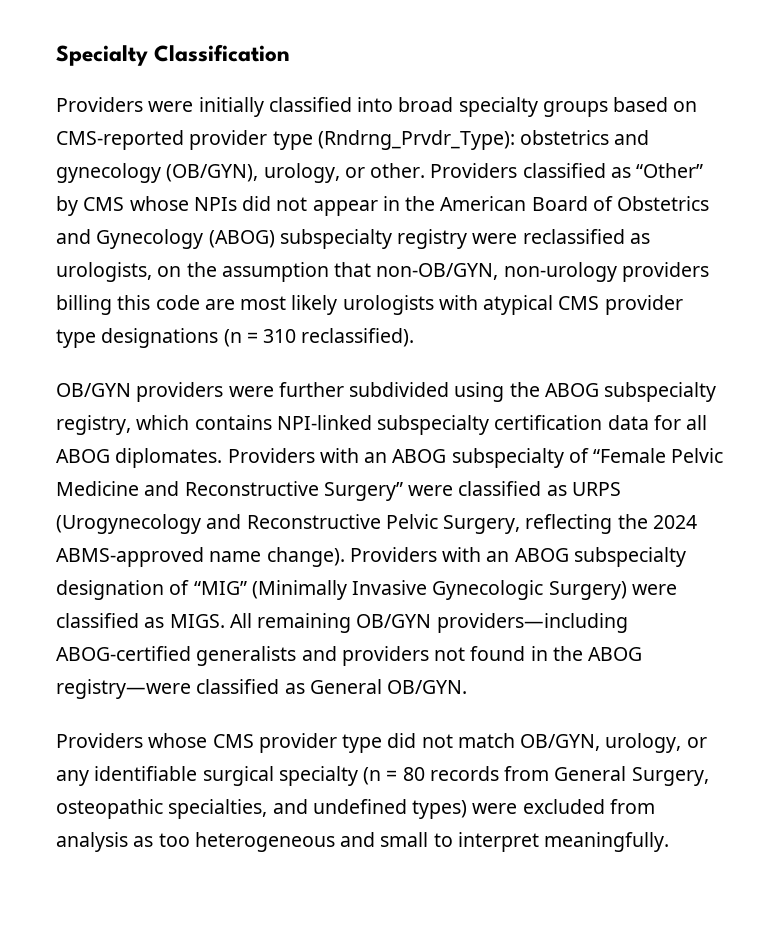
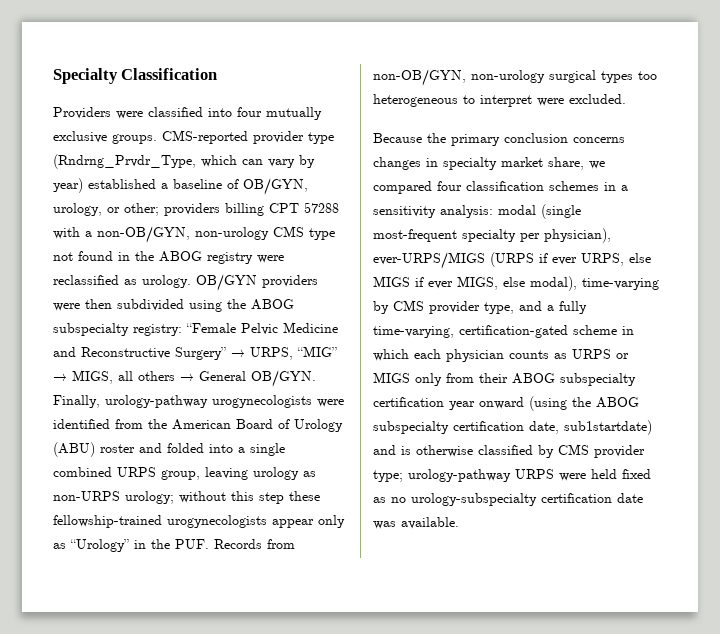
[198,97,264,117] initially -> (143, 115) none
[398,97,698,117] [56,130,650,150] [56,163,704,183] [56,196,710,216] [56,229,650,249] [56,262,709,282] [56,295,683,315] [56,328,415,348] broad specialty groups based on CMS-reported provider type (Rndrng_Prvdr_Type): obstetrics and gynecology (OB/GYN), urology, or other. Providers classified as “Other” by CMS whose NPIs did not appear in the American Board of Obstetrics and Gynecology (ABOG) subspecialty registry were reclassified as urologists, on the assumption that non-OB/GYN, non-urology providers billing this code are most likely urologists with atypical CMS provider type designations (n = 310 reclassified). // -> [237,107,322,120] [53,130,334,144] [53,154,315,169] [53,178,308,195] [53,202,339,216] [53,226,335,243] [53,251,284,264] [53,275,191,288] four mutually exclusive groups. CMS-reported provider type (Rndrng_Prvdr_Type, which can vary by year) established a baseline of OB/GYN, urology, or other; providers billing CPT 57288 with a non-OB/GYN, non-urology CMS type not found in the ABOG registry were reclassified as urology.
[278,382,344,397] further -> [85,299,112,309] then
[56,415,708,435] [56,448,589,468] registry, which contains NPI-linked subspecialty certification data for all ABOG diplomates. Providers with an ABOG subspecialty of -> [133,324,182,336] registry:
[408,481,621,496] [56,514,697,534] [56,547,686,567] [56,580,677,600] [56,613,628,633] [56,646,643,666] [56,679,468,699] [56,733,707,753] [56,766,709,786] [56,799,655,819] [56,832,670,852] were classified as URPS (Urogynecology and Reconstructive Pelvic Surgery, reflecting the 2024 ABMS-approved name change). Providers with an ABOG subspecialty designation of “MIG” (Minimally Invasive Gynecologic Surgery) were classified as MIGS. All remaining OB/GYN providers—including ABOG-certified generalists and providers not found in the ABOG registry—were classified as General OB/GYN. // Providers whose CMS provider type did not match OB/GYN, urology, or any identifiable surgical specialty (n = 80 records from General Surgery, osteopathic specialties, and undefined types) were excluded from analysis as too heterogeneous and small to interpret meaningfully. -> [231,346,337,360] [53,370,316,387] [53,395,344,408] [53,419,343,432] [53,442,285,457] [53,467,316,480] [53,491,320,504] [53,515,345,528] [53,539,295,552] [373,69,657,86] [373,94,626,107] [373,133,625,146] [373,157,605,170] [373,181,628,194] [373,204,581,219] [373,228,611,243] [373,252,651,269] [373,276,659,291] [373,300,587,314] [373,325,634,338] [373,349,629,362] [373,372,636,386] [373,396,639,411] [373,420,652,435] [373,444,645,458] [373,469,651,482] [373,493,643,506] [373,517,459,529] → URPS, “MIG” → MIGS, all others → General OB/GYN. Finally, urology-pathway urogynecologists were identified from the American Board of Urology (ABU) roster and folded into a single combined URPS group, leaving urology as non-URPS urology; without this step these fellowship-trained urogynecologists appear only as “Urology” in the PUF. Records from non-OB/GYN, non-urology surgical types too heterogeneous to interpret were excluded. // Because the primary conclusion concerns changes in specialty market share, we compared four classification schemes in a sensitivity analysis: modal (single most-frequent specialty per physician), ever-URPS/MIGS (URPS if ever URPS, else MIGS if ever MIGS, else modal), time-varying by CMS provider type, and a fully time-varying, certification-gated scheme in which each physician counts as URPS or MIGS only from their ABOG subspecialty certification year onward (using the ABOG subspecialty certification date, sub1startdate) and is otherwise classified by CMS provider type; urology-pathway URPS were held fixed as no urology-subspecialty certification date was available.

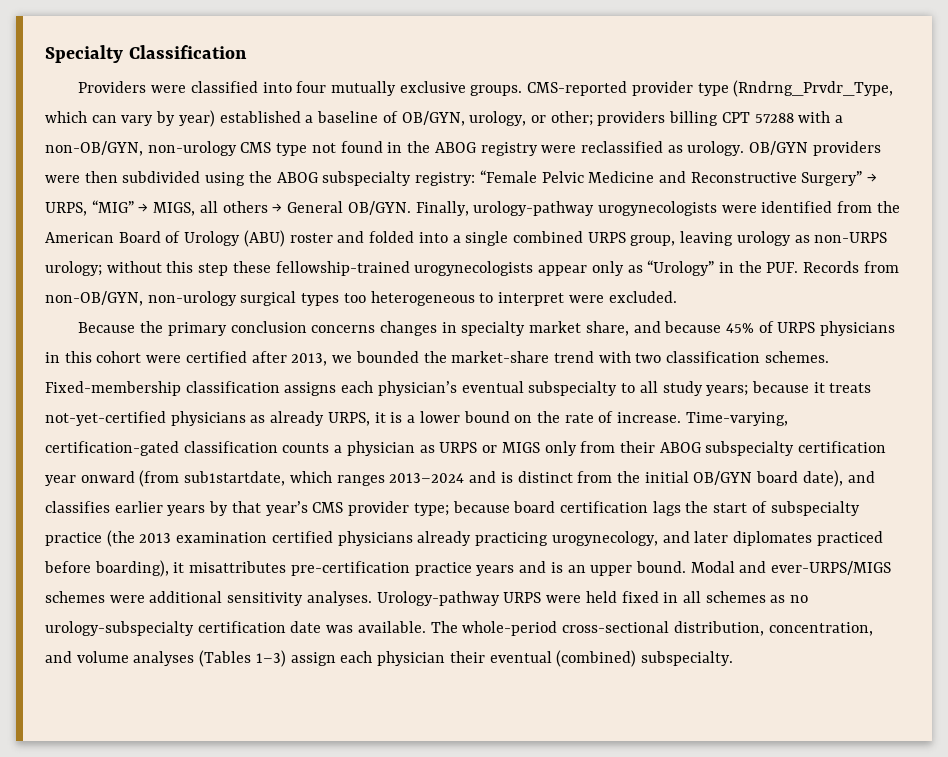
[589,161,605,169] [373,181,628,194] [373,204,581,219] [373,228,611,243] [373,252,651,269] [373,276,659,291] [373,300,587,314] [373,325,634,338] [373,349,549,362] we compared four classification schemes in a sensitivity analysis: modal (single most-frequent specialty per physician), ever-URPS/MIGS (URPS if ever URPS, else MIGS if ever MIGS, else modal), time-varying by CMS provider type, and a fully time-varying, certification-gated scheme in which each physician counts -> [633,321,896,336] [45,351,829,366] [45,381,872,396] [45,411,788,426] [45,441,415,456] and because 45% of URPS physicians in this cohort were certified after 2013, we bounded the market-share trend with two classification schemes. Fixed-membership classification assigns each physician’s eventual subspecialty to all study years; because it treats not-yet-certified physicians as already URPS, it is a lower bound on the rate of increase. Time-varying, certification-gated classification counts a physician
[529,396,639,411] [373,420,652,435] [373,444,645,458] [373,469,511,482] (using the ABOG subspecialty certification date, sub1startdate) and is otherwise classified by CMS provider type; urology-pathway -> [139,470,875,487] [45,501,860,516] [45,530,883,547] [44,560,892,577] [45,591,500,606] (from sub1startdate, which ranges 2013–2024 and is distinct from the initial OB/GYN board date), and classifies earlier years by that year’s CMS provider type; because board certification lags the start of subspecialty practice (the 2013 examination certified physicians already practicing urogynecology, and later diplomates practiced before boarding), it misattributes pre-certification practice years and is an upper bound. Modal and ever-URPS/MIGS schemes were additional sensitivity analyses. Urology-pathway
(651, 474) none -> [663,591,766,603] in all schemes
(459, 523) none -> [430,621,873,636] [45,650,733,667] The whole-period cross-sectional distribution, concentration, and volume analyses (Tables 1–3) assign each physician their eventual (combined) subspecialty.

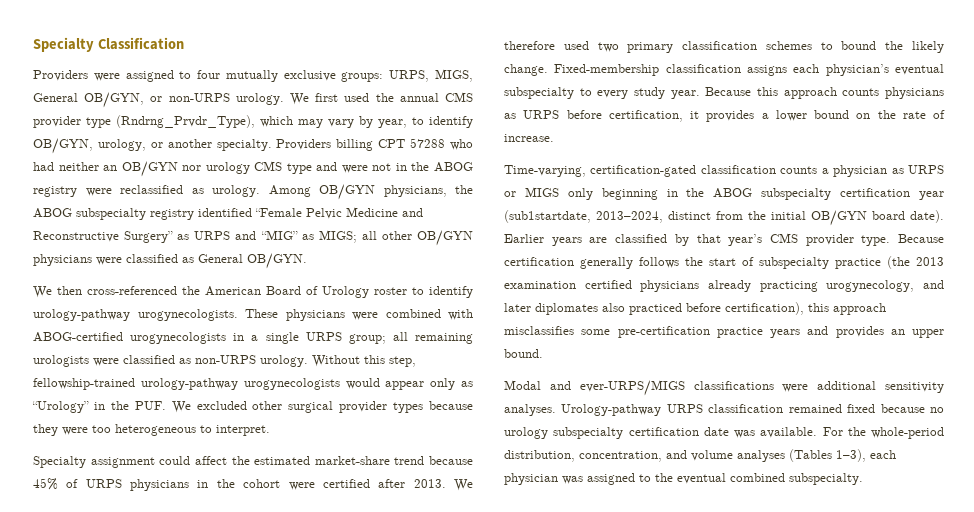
[190,81,292,93] classified into -> [125,70,192,82] assigned to
[470,80,894,97] [45,110,844,127] [45,141,383,156] groups. CMS-reported provider type (Rndrng_Prvdr_Type, which can vary by year) established a baseline of OB/GYN, urology, or other; providers billing CPT 57288 with a non-OB/GYN, non-urology CMS type not found -> [341,69,473,82] [33,92,473,108] [33,115,473,128] [33,138,474,154] [33,161,392,177] groups: URPS, MIGS, General OB/GYN, or non-URPS urology. We first used the annual CMS provider type (Rndrng_Prvdr_Type), which may vary by year, to identify OB/GYN, urology, or another specialty. Providers billing CPT 57288 who had neither an OB/GYN nor urology CMS type and were not
[749,141,881,156] [45,171,476,186] OB/GYN providers were then subdivided using the ABOG subspecialty registry: -> [268,184,473,200] [33,208,252,220] Among OB/GYN physicians, the ABOG subspecialty registry identified
[867,173,878,183] [45,200,873,216] → URPS, “MIG” → MIGS, all others → General OB/GYN. Finally, urology-pathway urogynecologists were identified from -> [177,230,474,246] [33,253,307,269] [33,286,177,298] as URPS and “MIG” as MIGS; all other OB/GYN physicians were classified as General OB/GYN. // We then cross-referenced
[243,230,888,247] [45,261,534,276] (ABU) roster and folded into a single combined URPS group, leaving urology as non-URPS urology; without this step these fellowship-trained urogynecologists -> [374,286,473,298] [33,309,473,321] [33,332,473,344] [33,355,416,367] [33,378,380,390] roster to identify urology-pathway urogynecologists. These physicians were combined with ABOG-certified urogynecologists in a single URPS group; all remaining urologists were classified as non-URPS urology. Without this step, fellowship-trained urology-pathway urogynecologists would
[803,261,899,273] [45,291,677,306] [78,321,661,336] Records from non-OB/GYN, non-urology surgical types too heterogeneous to interpret were excluded. // Because the primary conclusion concerns changes in specialty market share, and -> [171,401,473,413] [33,424,270,436] [33,456,425,468] We excluded other surgical provider types because they were too heterogeneous to interpret. // Specialty assignment could affect the estimated market-share trend
[64,351,92,363] this -> [216,479,235,488] the
[291,351,829,366] 2013, we bounded the market-share trend with two classification schemes. -> [413,479,474,491] [504,41,944,53] [504,64,548,76] 2013. We therefore used two primary classification schemes to bound the likely change.
[639,381,872,396] [45,411,403,426] all study years; because it treats not-yet-certified physicians as already URPS, it is -> [597,87,944,99] [504,110,755,122] every study year. Because this approach counts physicians as URPS before certification, it provides
(682, 417) none -> (554, 138) //
[580,441,655,453] from their -> [601,188,705,200] beginning in the
[80,470,513,487] onward (from sub1startdate, which ranges 2013–2024 and is -> [504,210,663,223] (sub1startdate, 2013–2024,
[802,470,875,487] [45,501,206,516] date), and classifies earlier years -> [910,210,944,223] [504,234,668,246] date). Earlier years are classified
[413,501,681,516] type; because board certification lags -> [861,234,944,246] [504,257,679,269] type. Because certification generally follows
(812, 538) none -> [602,303,625,312] also
[94,560,287,577] boarding), it misattributes -> [725,302,886,315] [504,326,611,335] certification), this approach misclassifies some
[550,562,563,573] is -> [835,326,884,338] provides
(686, 567) none -> (543, 353) //
[45,591,105,603] schemes -> [693,381,774,390] classifications
[546,591,809,603] [45,621,194,636] were held fixed in all schemes as no urology-subspecialty -> [708,404,944,413] [504,427,624,439] classification remained fixed because no urology subspecialty
[430,621,670,636] The whole-period cross-sectional -> [822,427,944,439] For the whole-period
[255,650,637,667] 1–3) assign each physician their eventual (combined) -> [836,449,896,462] [504,473,785,485] 1–3), each physician was assigned to the eventual combined

